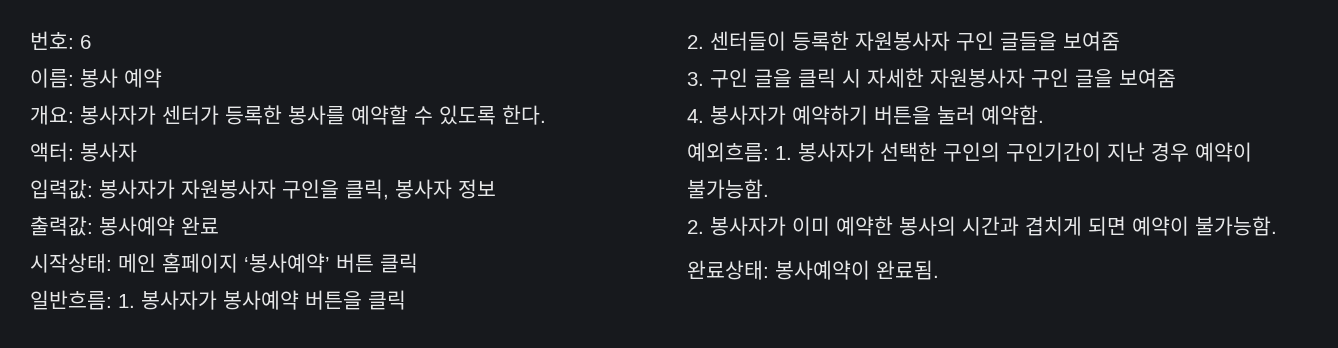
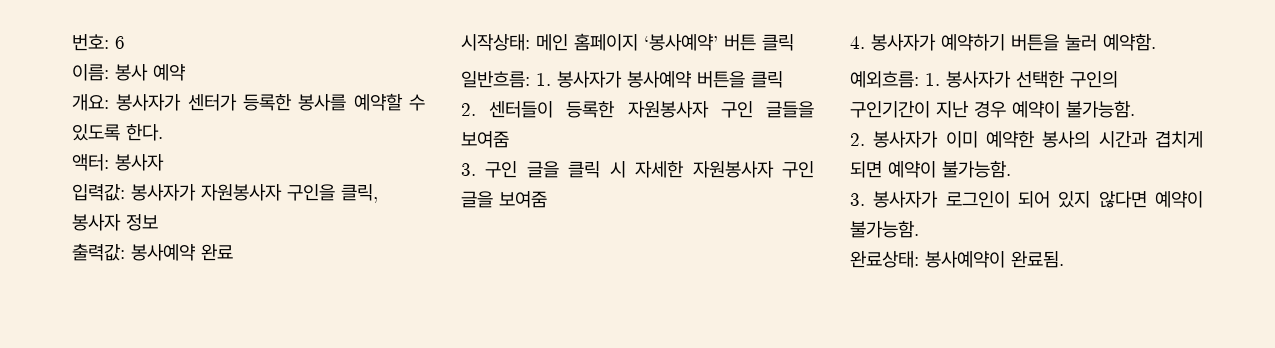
(1277, 226) none -> [850,191,1203,208] [850,220,919,238] // 3. 봉사자가 로그인이 되어 있지 않다면 예약이 불가능함.

